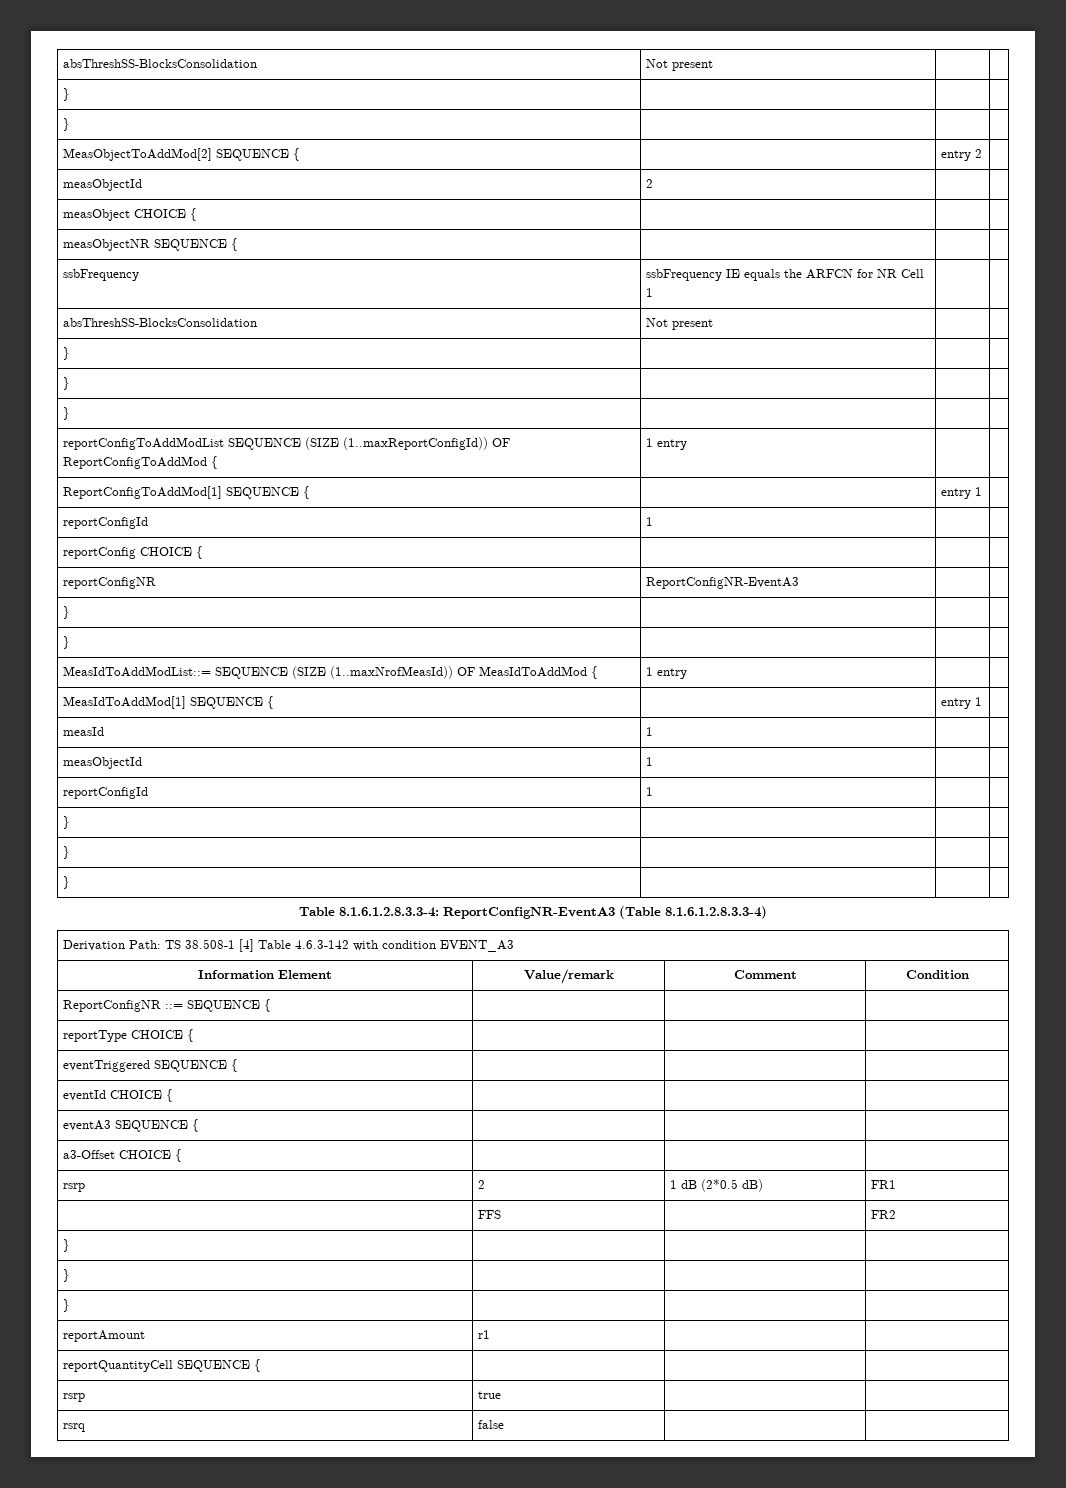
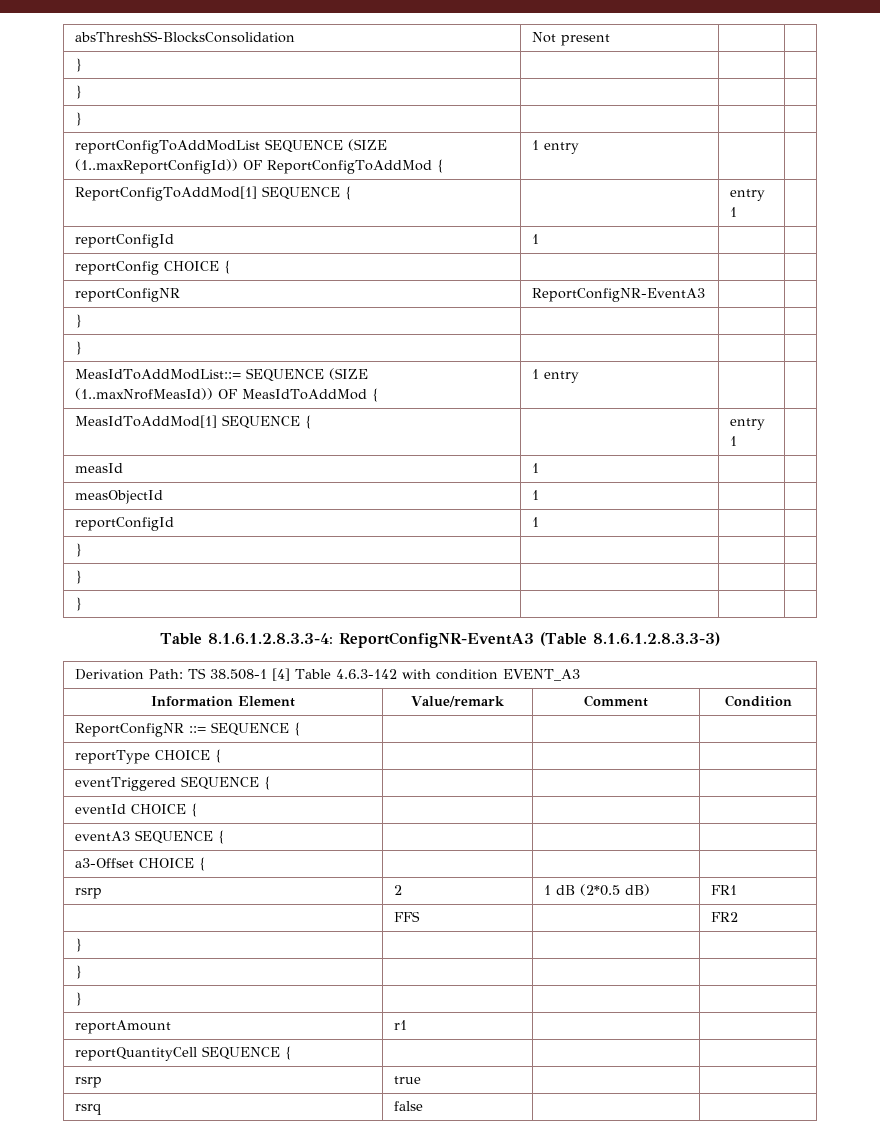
[63,59,258,68] [646,59,714,71] [63,88,71,101] [63,118,71,131] [63,148,301,161] [941,149,983,161] [63,179,143,191] [646,179,654,188] [63,208,198,221] [63,238,239,251] [63,269,140,281] [646,269,925,281] [646,288,654,297] [63,318,258,327] [646,318,714,330] [63,347,71,360] [63,377,71,390] absThreshSS-BlocksConsolidation | Not present | | // } | | | // } | | | // MeasObjectToAddMod[2] SEQUENCE { | | entry 2 | // measObjectId | 2 | | // measObject CHOICE { | | | // measObjectNR SEQUENCE { | | | // ssbFrequency | ssbFrequency IE equals the ARFCN for NR Cell 1 | | // absThreshSS-BlocksConsolidation | Not present | | // } | | | // } | | | -> [74,31,295,43] [531,32,610,46] [74,58,82,72] [74,85,82,99] absThreshSS-BlocksConsolidation | Not present | | // } | | | // } | | |
[665,906,767,919] 8.1.6.1.2.8.3.3-4) -> [592,632,720,646] 8.1.6.1.2.8.3.3-3)

